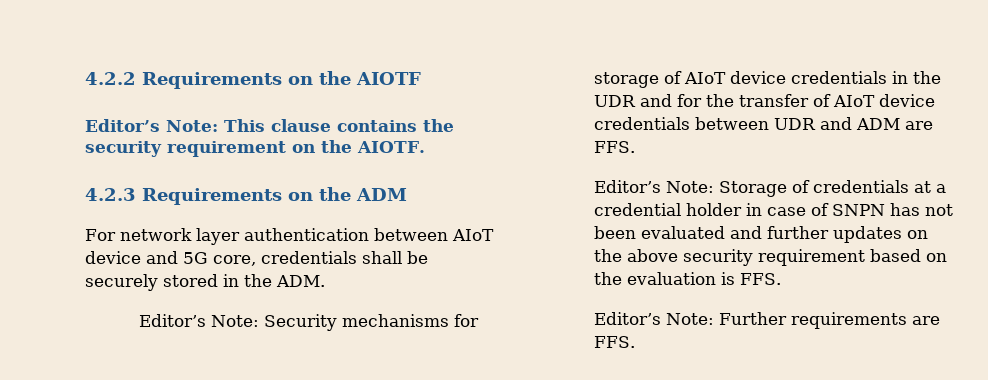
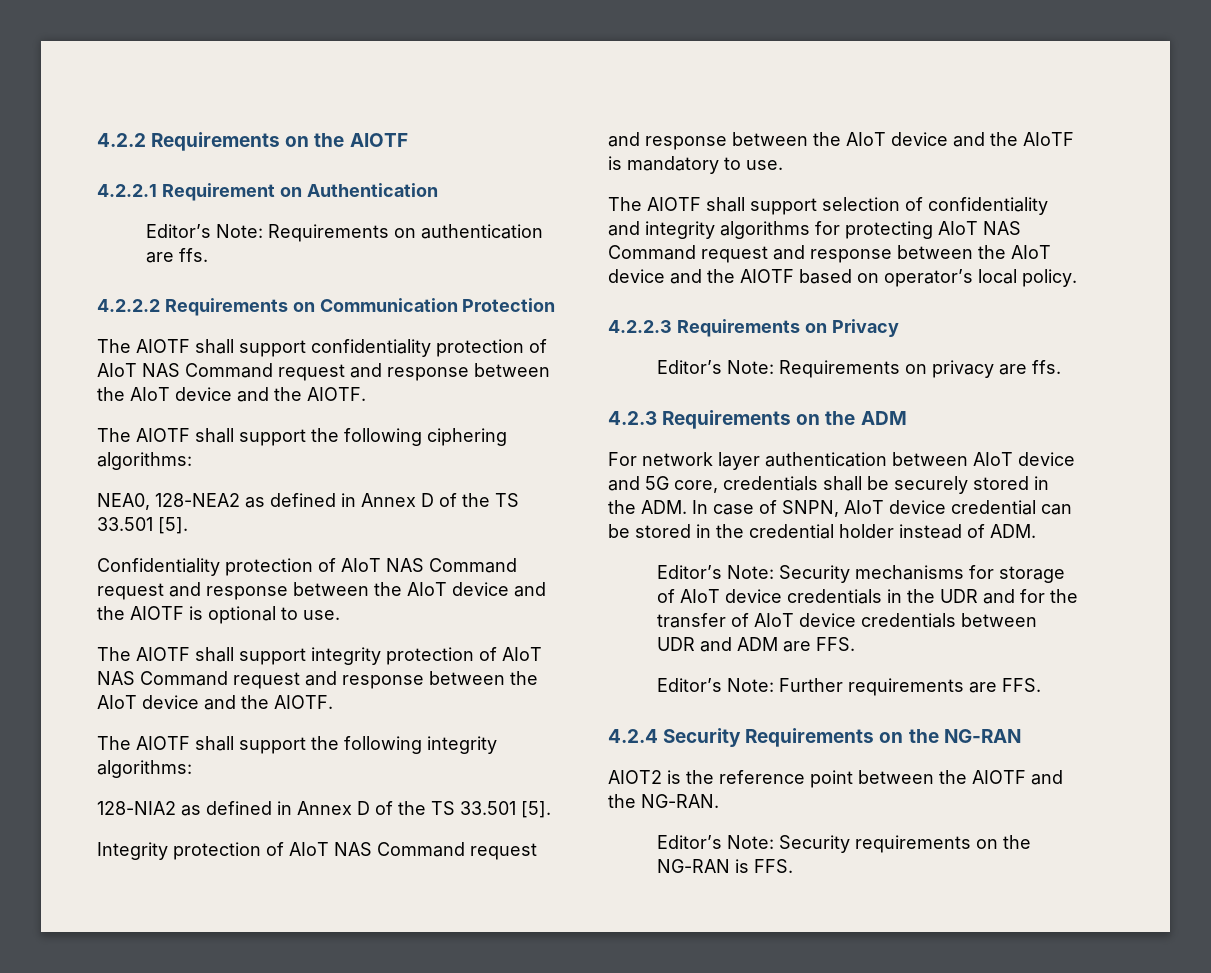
[85,119,454,132] [85,140,425,157] Editor’s Note: This clause contains the security requirement on the AIOTF. -> [97,183,438,201] [146,224,544,242] [146,248,209,263] [97,298,556,316] [97,339,547,357] [97,363,550,381] [97,387,366,402] [97,428,507,446] [97,452,192,470] [97,493,519,510] [97,517,188,534] [97,558,517,576] [97,582,546,600] [97,606,340,624] [97,647,542,665] [97,671,538,689] [97,695,333,710] [97,736,497,754] [97,760,192,778] [97,801,551,818] [97,842,537,860] [608,132,1074,150] [608,156,783,174] [608,197,1048,215] [608,221,1021,239] [608,245,1051,263] [608,269,1077,287] [608,319,899,337] [657,360,1062,378] 4.2.2.1 Requirement on Authentication // Editor’s Note: Requirements on authentication are ffs. // 4.2.2.2 Requirements on Communication Protection // The AIOTF shall support confidentiality protection of AIoT NAS Command request and response between the AIoT device and the AIOTF. // The AIOTF shall support the following ciphering algorithms: // NEA0, 128-NEA2 as defined in Annex D of the TS 33.501 [5]. // Confidentiality protection of AIoT NAS Command request and response between the AIoT device and the AIOTF is optional to use. // The AIOTF shall support integrity protection of AIoT NAS Command request and response between the AIoT device and the AIOTF. // The AIOTF shall support the following integrity algorithms: // 128-NIA2 as defined in Annex D of the TS 33.501 [5]. // Integrity protection of AIoT NAS Command request and response between the AIoT device and the AIoTF is mandatory to use. // The AIOTF shall support selection of confidentiality and integrity algorithms for protecting AIoT NAS Command request and response between the AIoT device and the AIOTF based on operator’s local policy. // 4.2.2.3 Requirements on Privacy // Editor’s Note: Requirements on privacy are ffs.
(325, 281) none -> [692,500,1072,517] [608,524,1036,539] In case of SNPN, AIoT device credential can be stored in the credential holder instead of ADM.
[593,180,946,197] [593,203,953,216] [593,226,928,243] [593,249,947,266] [593,272,781,285] // Editor’s Note: Storage of credentials at a credential holder in case of SNPN has not been evaluated and further updates on the above security requirement based on the evaluation is FFS. -> (856, 644) none
(635, 342) none -> [608,728,1021,747] [608,770,1063,788] [608,794,719,808] [657,835,1032,853] [657,859,794,873] // 4.2.4 Security Requirements on the NG-RAN // AIOT2 is the reference point between the AIOTF and the NG-RAN. // Editor’s Note: Security requirements on the NG-RAN is FFS.

